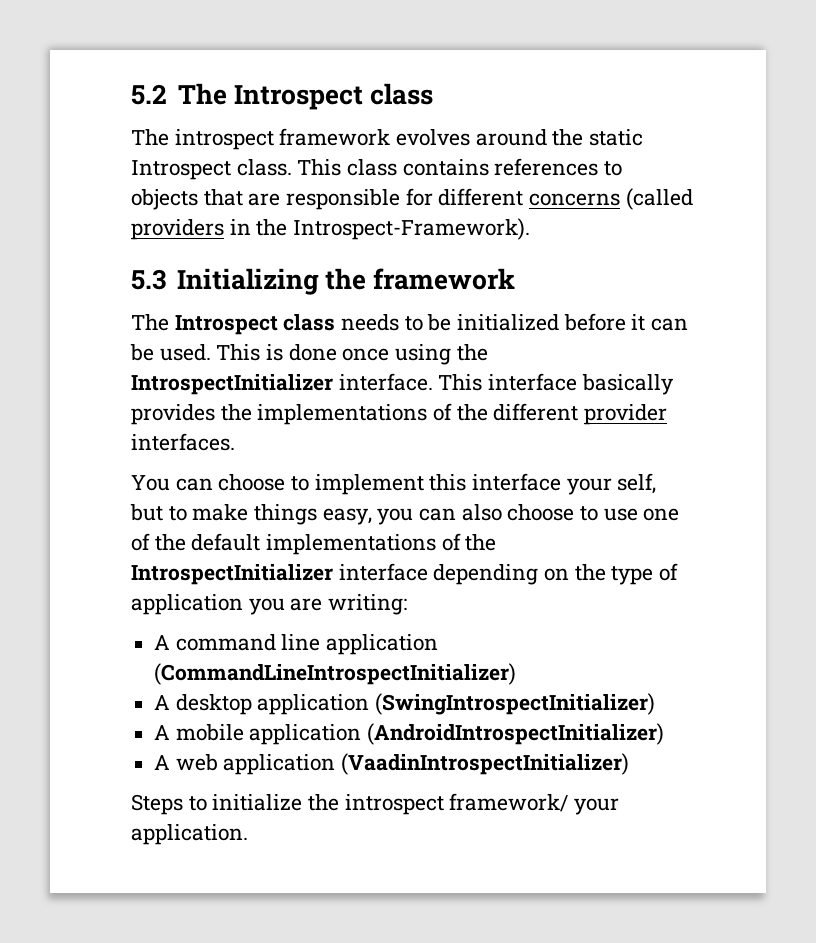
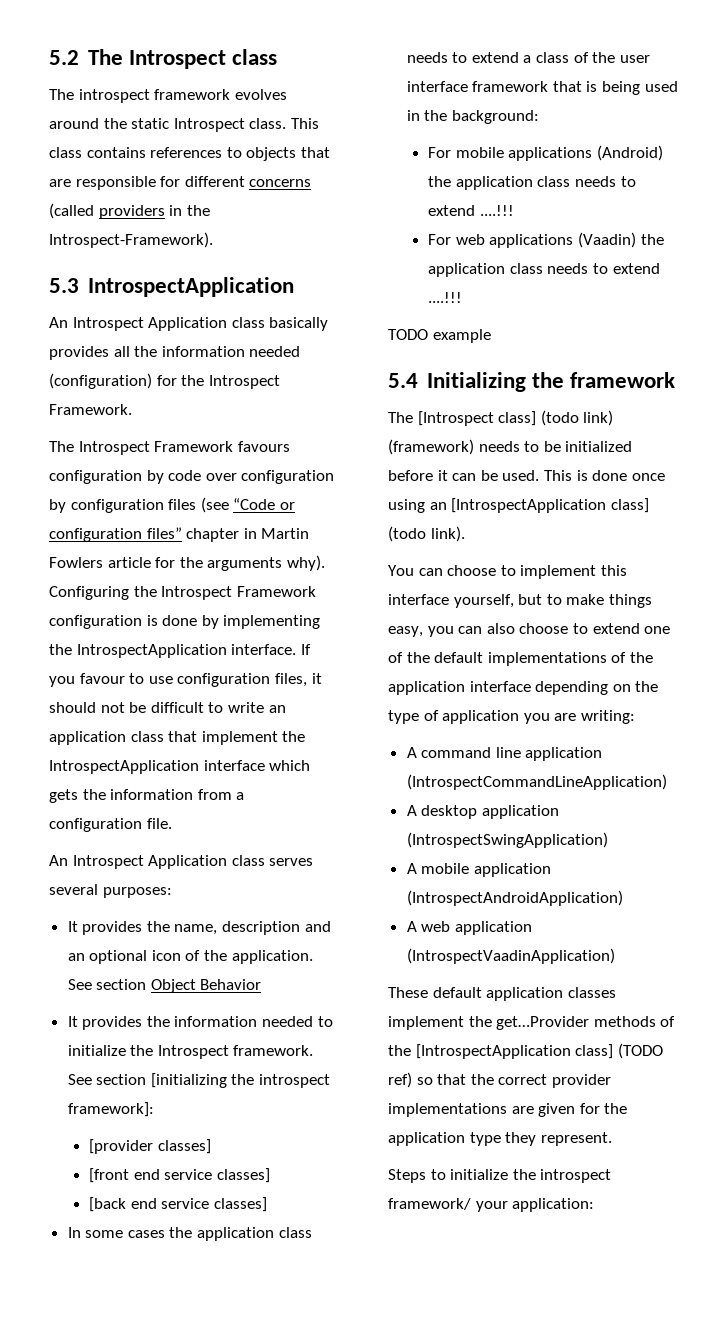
(166, 279) none -> [87,277,294,297] [49,317,329,331] [49,346,301,360] [49,373,280,389] [49,404,132,415] [49,441,290,455] [49,470,335,484] [49,497,295,513] [49,527,310,542] [49,555,325,571] [49,586,316,600] [49,615,321,629] [49,644,311,658] [49,673,322,687] [49,702,286,713] [49,731,306,745] [49,760,311,774] [49,789,245,803] [49,818,172,832] [49,855,314,869] [49,884,172,898] [67,921,331,935] [67,950,313,964] [67,979,262,993] [67,1016,333,1030] [67,1045,314,1059] [67,1073,331,1088] [67,1102,154,1117] [89,1139,211,1154] [89,1168,271,1183] [89,1197,268,1212] [67,1227,312,1241] [406,52,650,63] [406,81,678,95] [406,110,539,124] [428,145,664,161] [428,176,636,190] [428,205,514,216] [428,232,664,248] [428,263,660,277] [428,292,463,303] [388,329,491,343] [388,373,418,388] IntrospectApplication // An Introspect Application class basically provides all the information needed (configuration) for the Introspect Framework. // The Introspect Framework favours configuration by code over configuration by configuration files (see “Code or configuration files” chapter in Martin Fowlers article for the arguments why). Configuring the Introspect Framework configuration is done by implementing the IntrospectApplication interface. If you favour to use configuration files, it should not be difficult to write an application class that implement the IntrospectApplication interface which gets the information from a configuration file. // An Introspect Application class serves several purposes: // It provides the name, description and an optional icon of the application. See section Object Behavior // It provides the information needed to initialize the Introspect framework. See section [initializing the introspect framework]: // [provider classes] // [front end service classes] // [back end service classes] // In some cases the application class needs to extend a class of the user interface framework that is being used in the background: // For mobile applications (Android) the application class needs to extend ....!!! // For web applications (Vaadin) the application class needs to extend ....!!! // TODO example // 5.4
[174,314,336,335] Introspect class -> [417,410,614,426] [388,439,474,455] [Introspect class] (todo link) (framework)
[456,344,488,361] [131,373,674,395] [131,403,668,425] [131,433,235,451] the IntrospectInitializer interface. This interface basically provides the implementations of the different provider interfaces. -> [429,498,649,513] [388,526,465,542] an [IntrospectApplication class] (todo link).
[566,473,657,495] your self, -> [453,594,514,608] yourself,
[603,508,638,521] use -> [592,623,640,634] extend
[131,564,333,585] IntrospectInitializer -> [388,681,465,695] application
[154,663,517,685] (CommandLineIntrospectInitializer) -> [406,774,667,790] (IntrospectCommandLineApplication)
[375,693,656,715] (SwingIntrospectInitializer) -> [406,832,608,848] (IntrospectSwingApplication)
[367,723,665,745] (AndroidIntrospectInitializer) -> [406,890,623,906] (IntrospectAndroidApplication)
[341,753,630,775] (VaadinIntrospectInitializer) -> [406,948,615,964] [388,987,616,1001] [388,1016,676,1030] [388,1043,663,1059] [388,1072,611,1088] [388,1103,628,1117] [388,1132,612,1146] (IntrospectVaadinApplication) // These default application classes implement the get…Provider methods of the [IntrospectApplication class] (TODO ref) so that the correct provider implementations are given for the application type they represent.
[131,824,248,845] application. -> [512,1198,595,1212] application:

